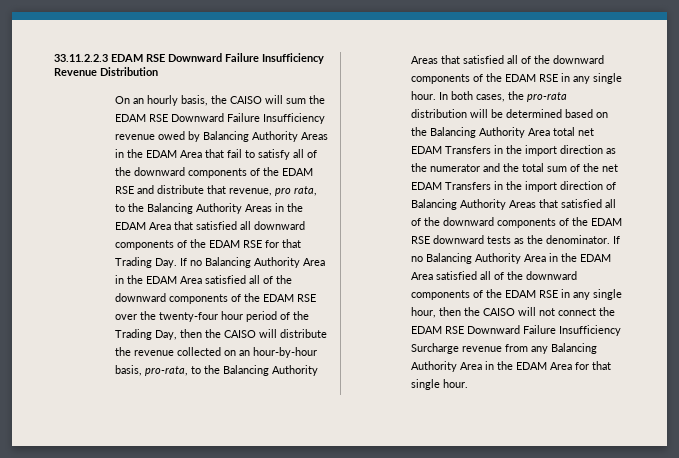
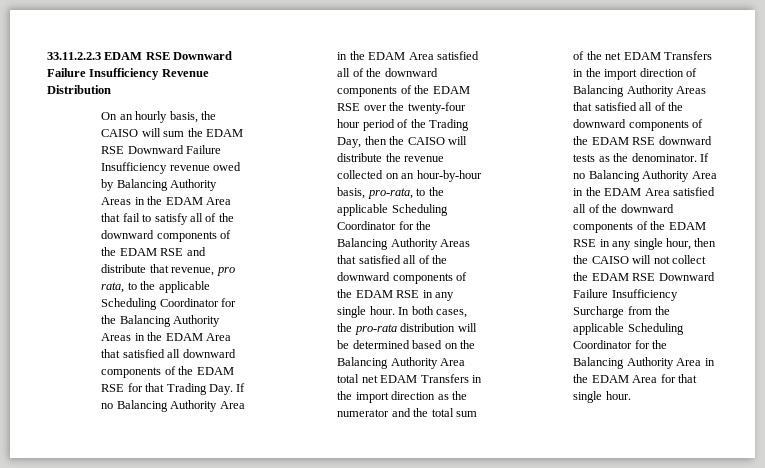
(145, 207) none -> [158,281,210,293] [101,298,237,310] [101,315,117,324] applicable Scheduling Coordinator for the
(221, 369) none -> [337,204,448,216] [337,221,432,230] applicable Scheduling Coordinator for the
[558,308,597,316] connect -> [671,255,706,264] collect
[462,344,549,354] revenue from any -> [627,306,671,315] [573,323,684,335] [573,340,668,349] from the applicable Scheduling Coordinator for the

